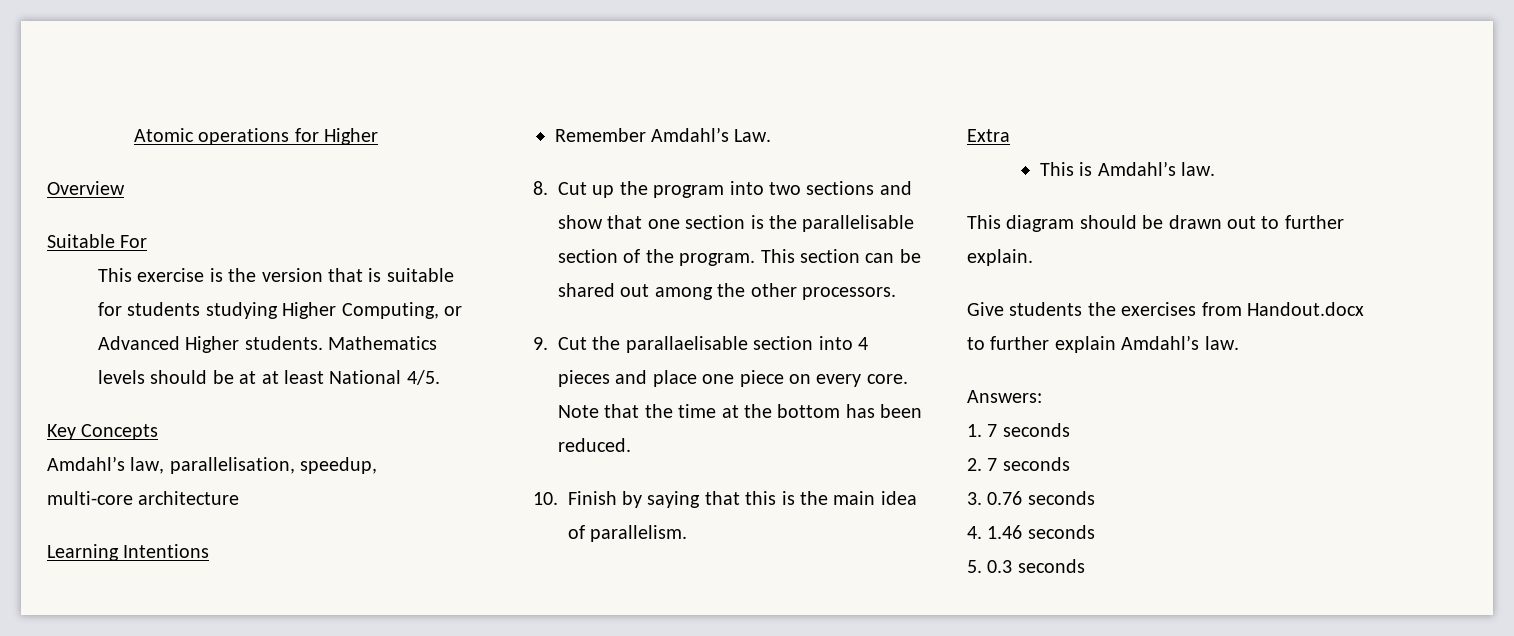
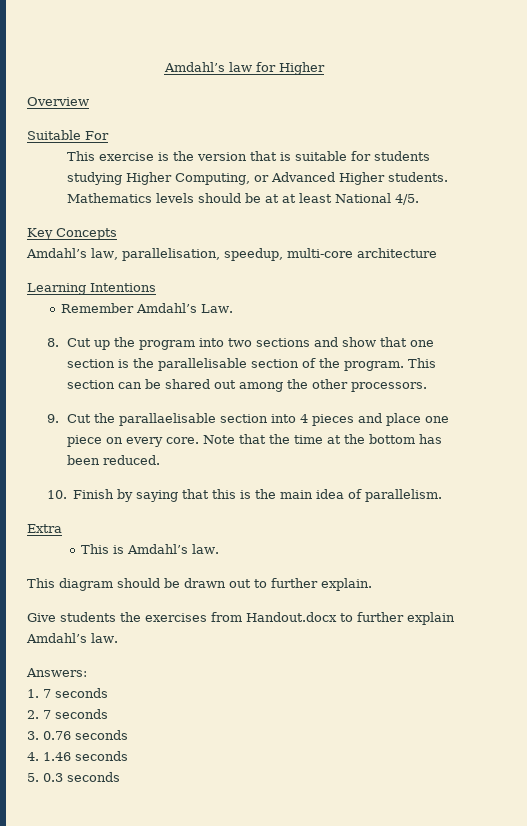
[133,128,290,145] Atomic operations -> [163,62,252,72] Amdahl’s law

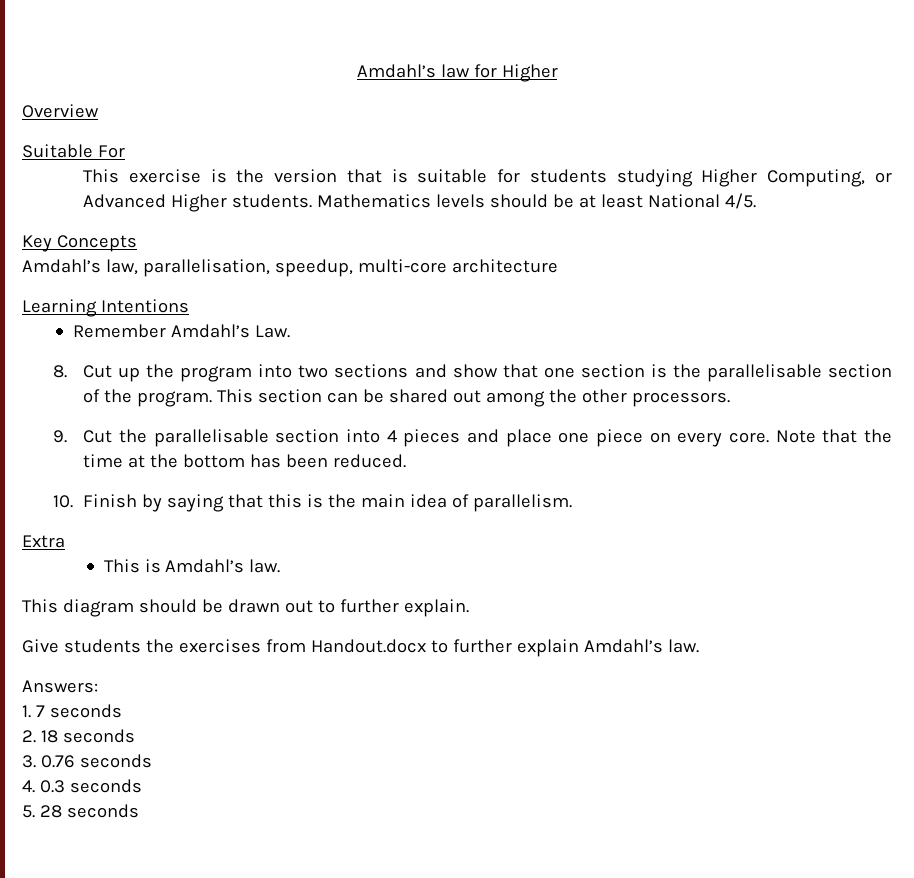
[282,194,297,203] at -> (597, 201) none
[119,413,217,426] parallaelisable -> [153,429,269,447] parallelisable
[43,710,51,719] 7 -> [40,730,58,743] 18
[43,752,71,761] 1.46 -> [39,780,65,793] 0.3
[43,773,63,782] 0.3 -> [39,805,62,818] 28

